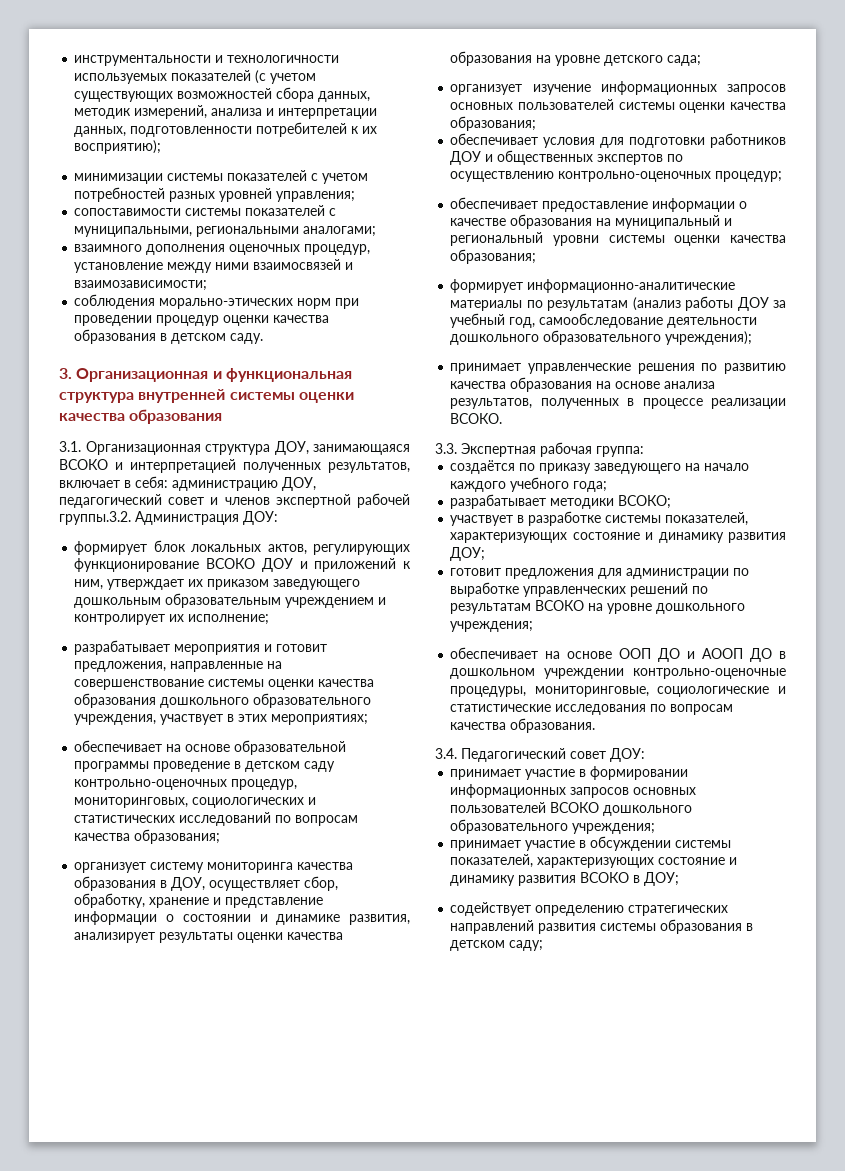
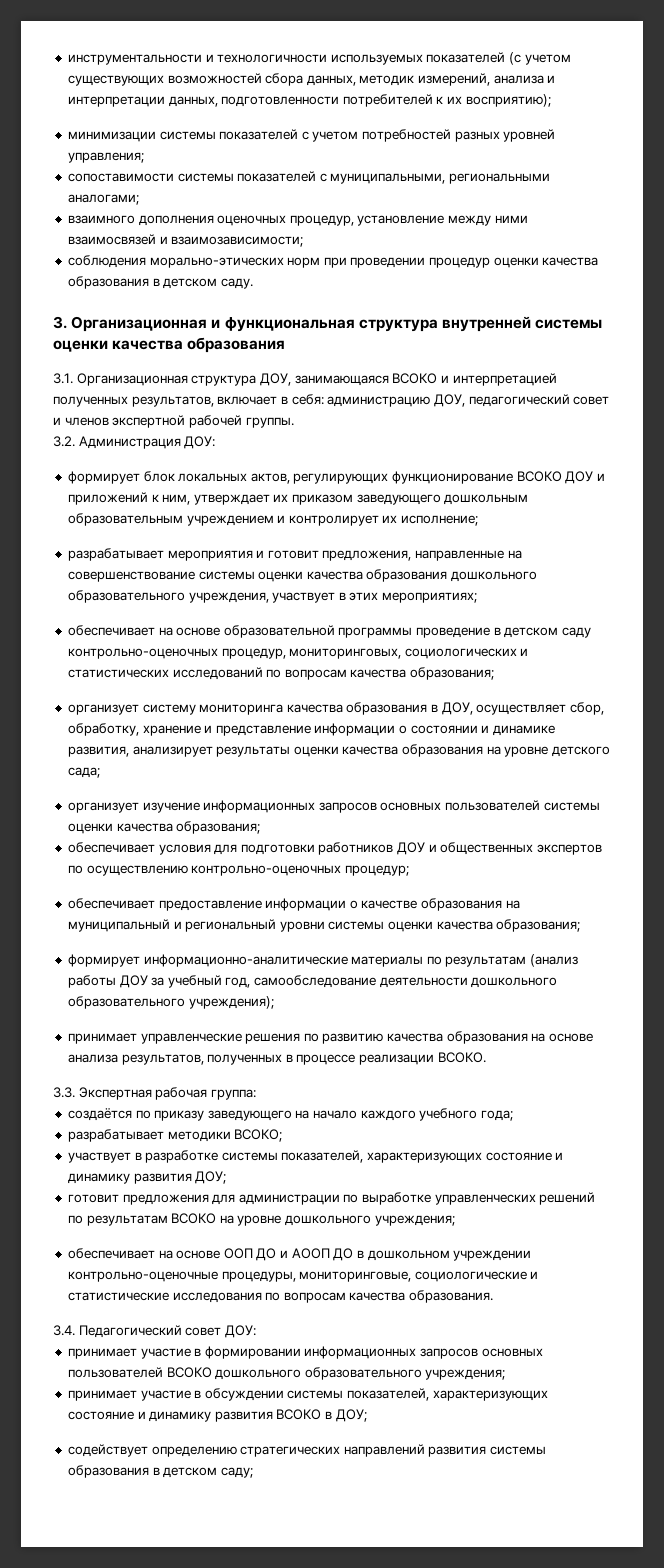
[59,511,131,525] группы.3.2. -> [245,417,294,428] [53,436,75,447] группы. // 3.2.

